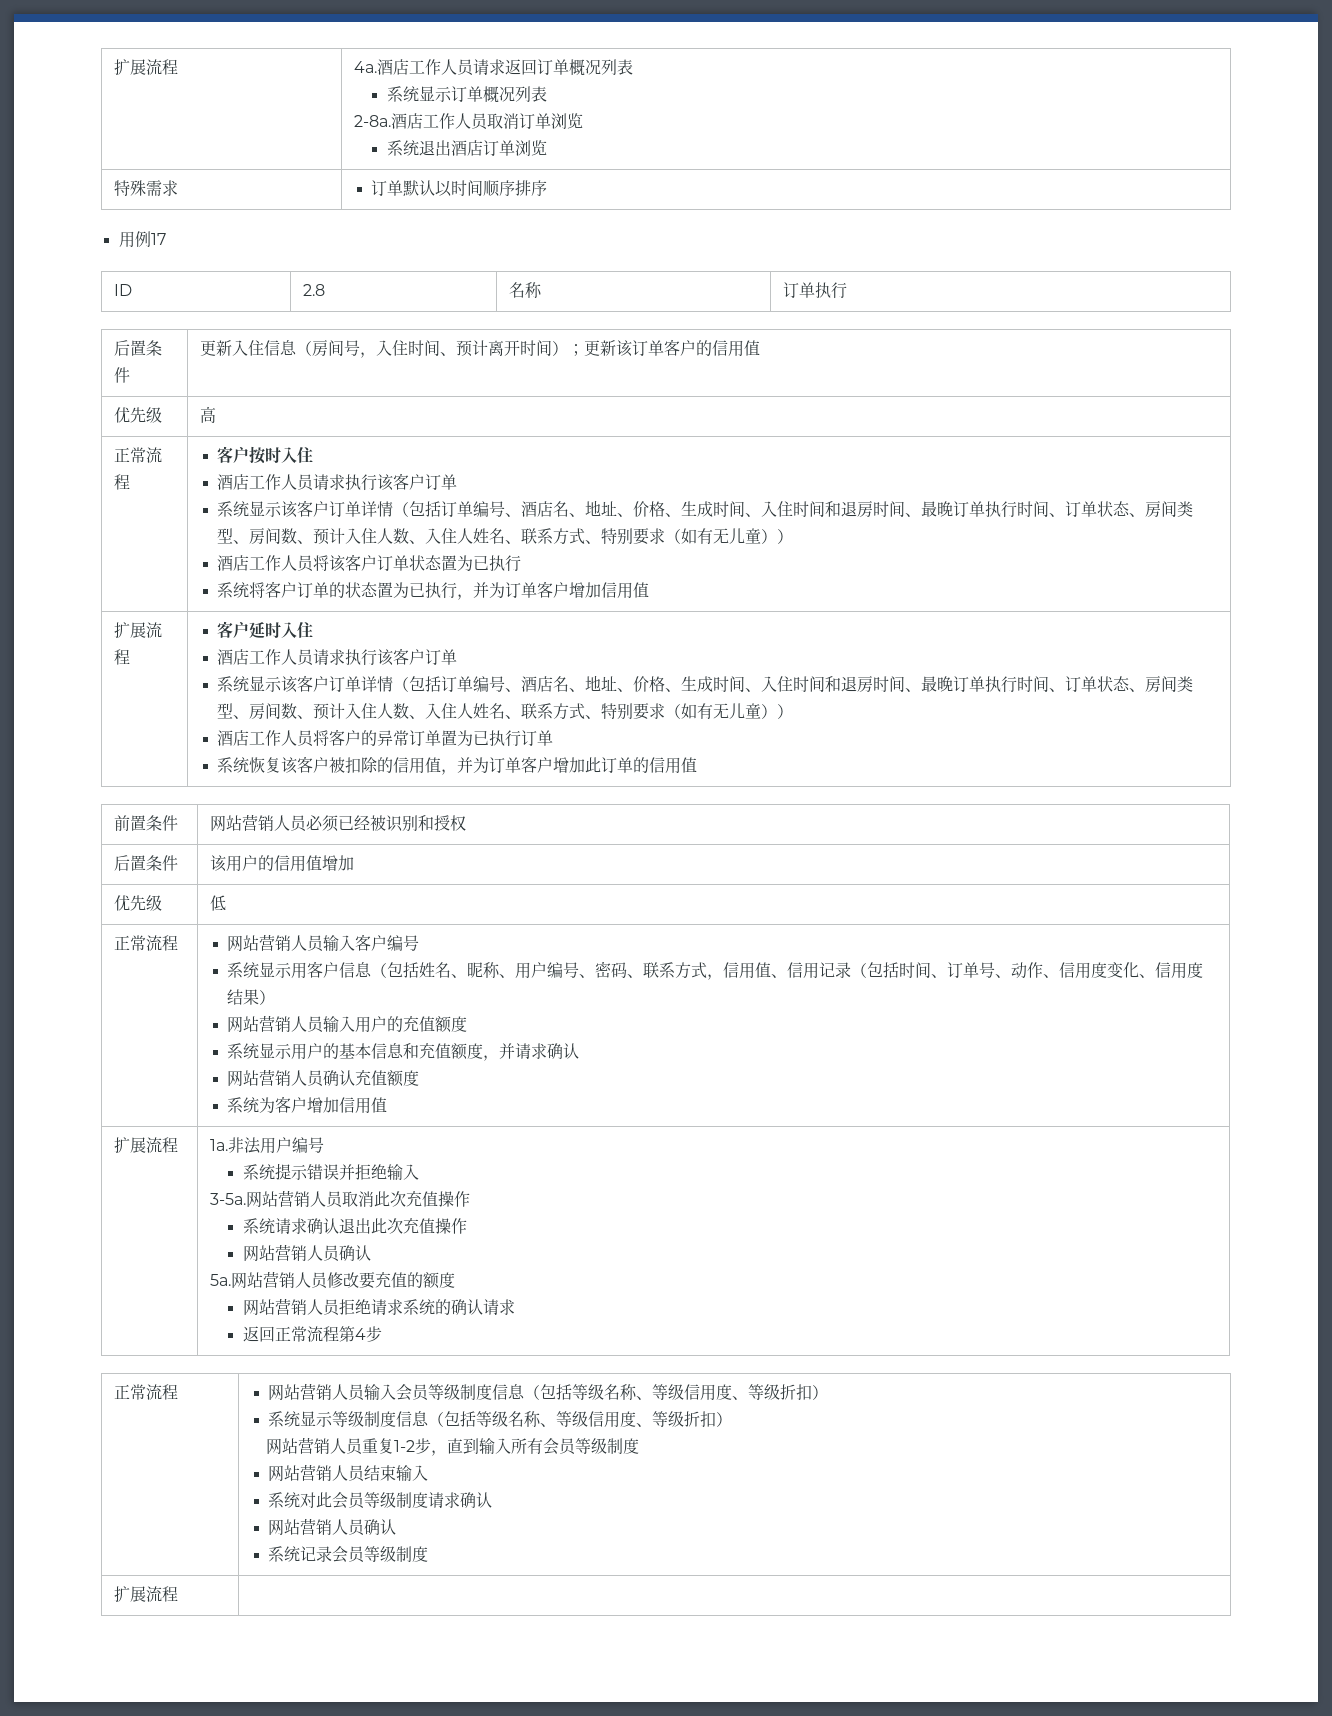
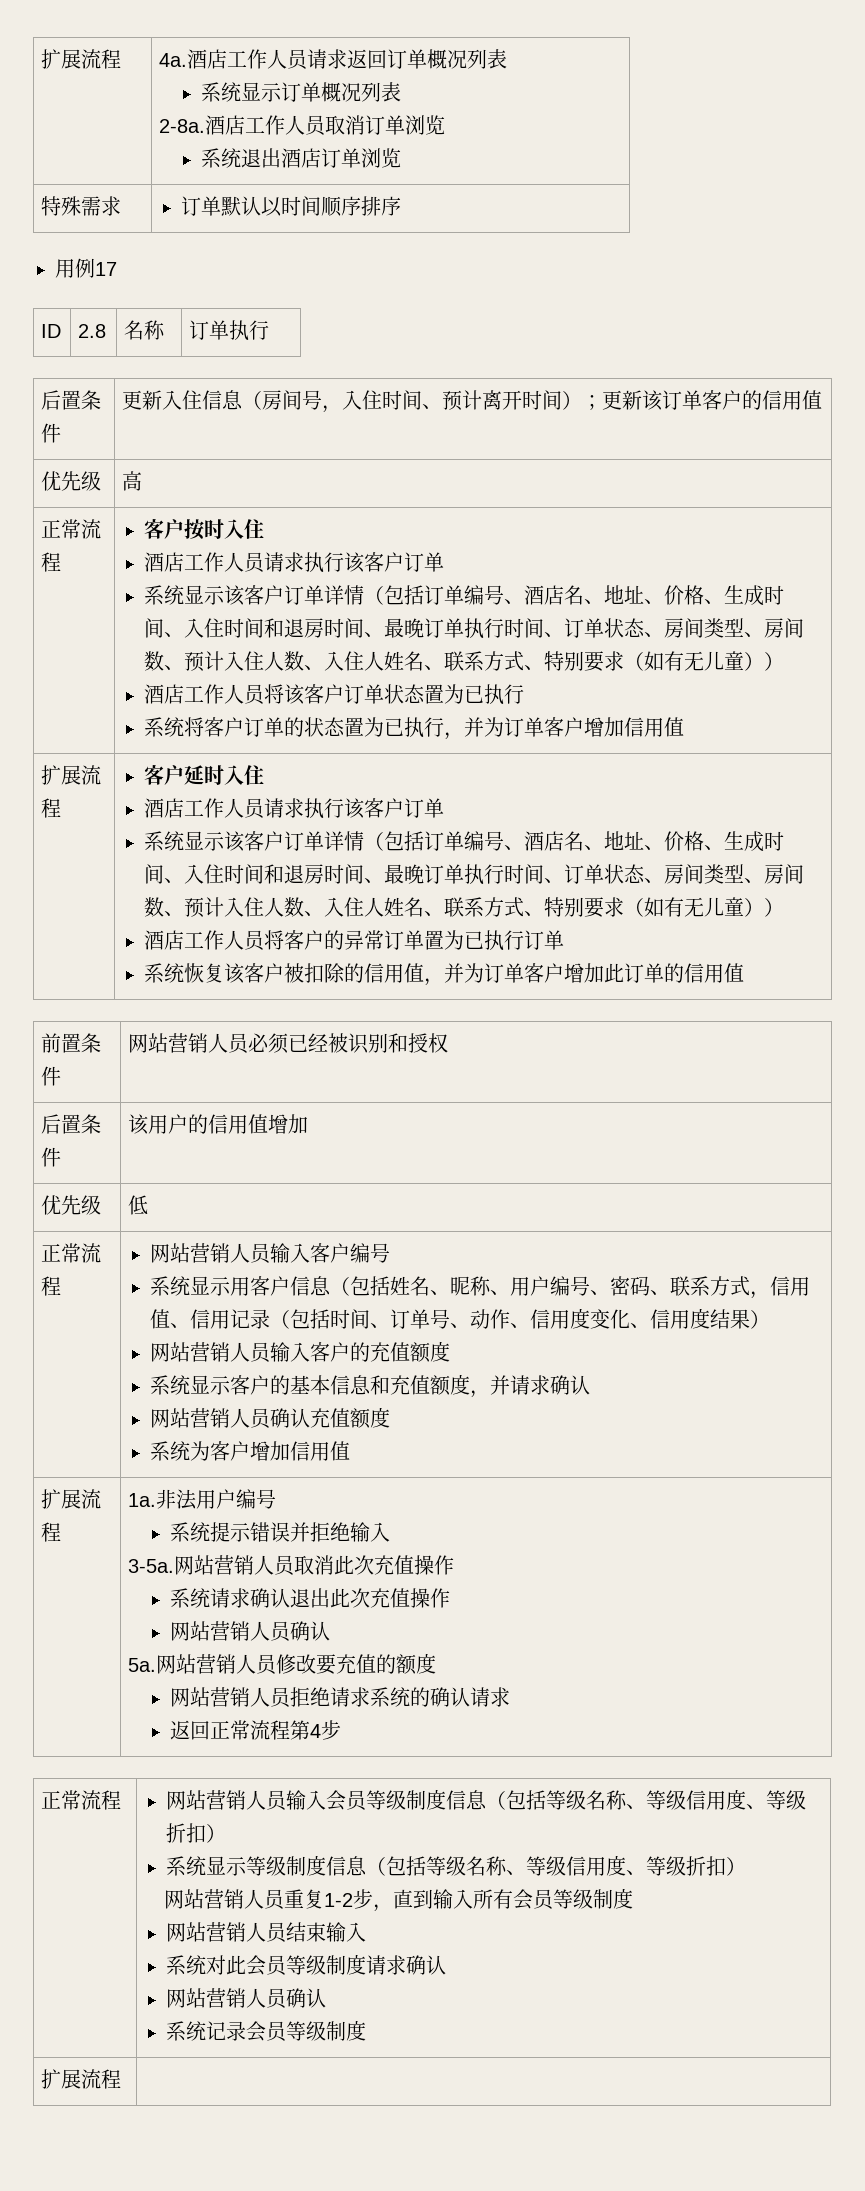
[355,1016,372,1033] 用 -> [310,1342,331,1362] 客
[291,1043,308,1060] 用 -> [230,1375,251,1395] 客

